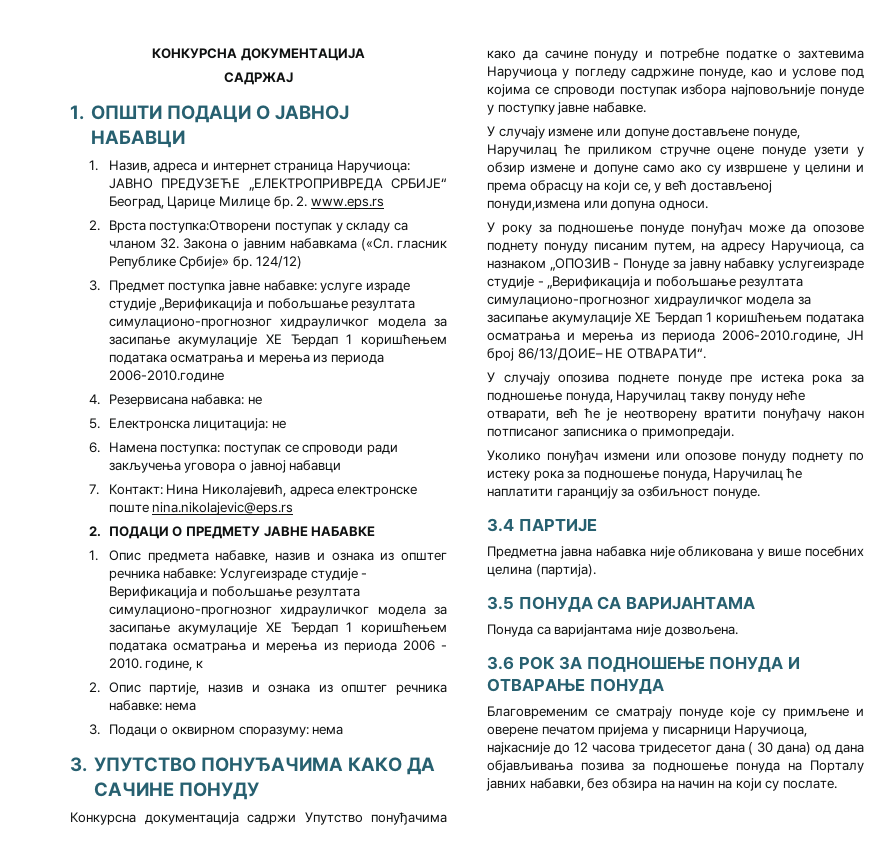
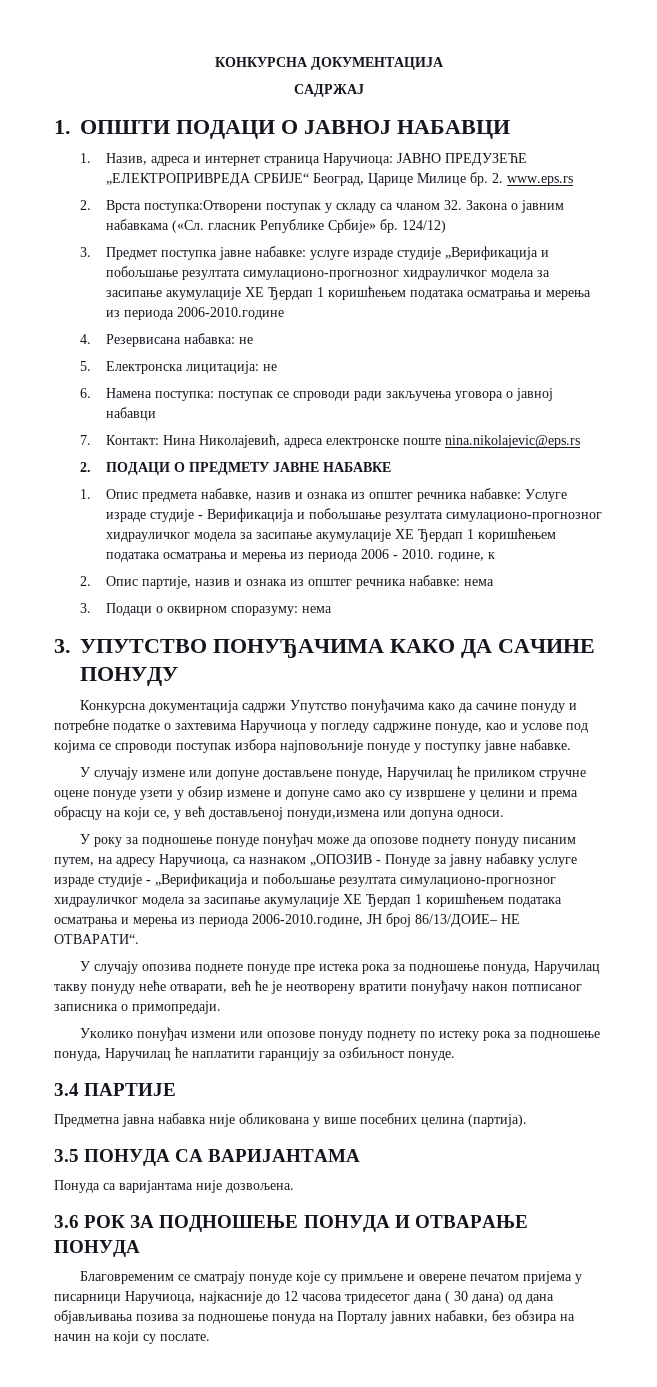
[220,568,308,581] Услугеизраде -> [525,489,568,502] [106,512,147,522] Услуге израде
[778,260,864,271] услугеизраде -> [538,857,577,867] [54,877,94,887] услуге израде

